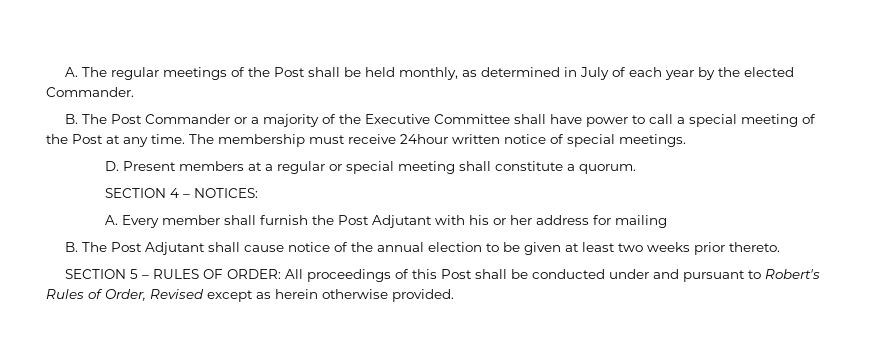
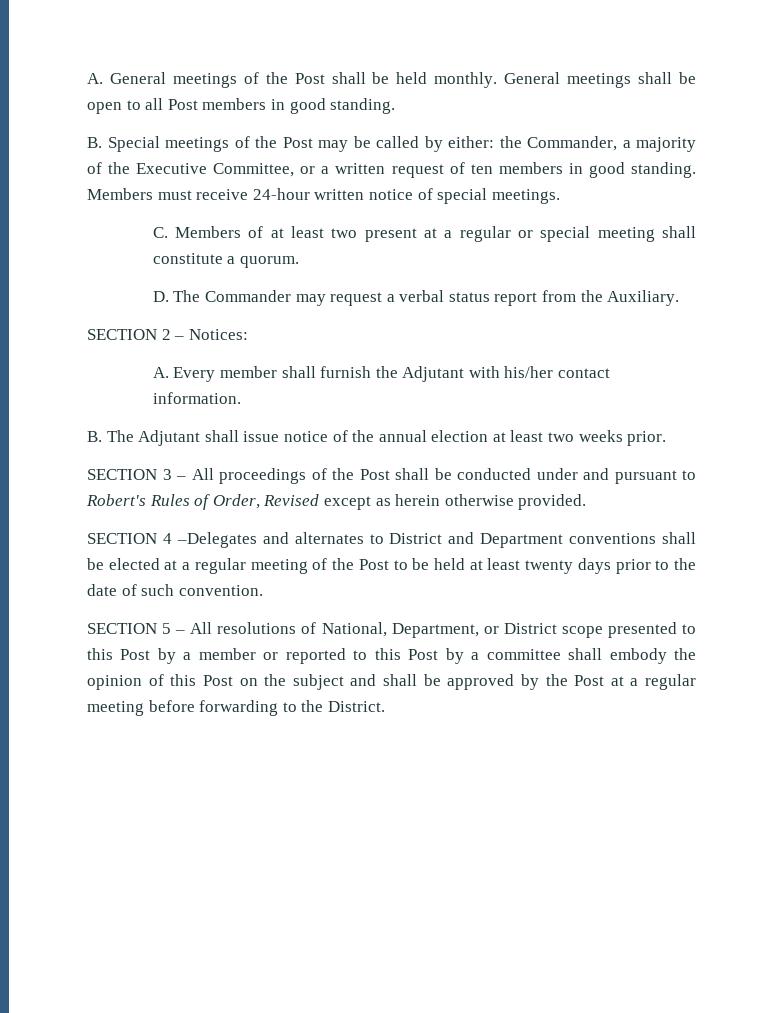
[65,67,160,80] A. The regular -> [87,72,166,84] A. General
[399,67,795,80] [46,87,134,97] [65,114,248,124] monthly, as determined in July of each year by the elected Commander. // B. The Post Commander or -> [434,72,696,88] [87,98,396,114] [87,136,617,152] monthly. General meetings shall be open to all Post members in good standing. // B. Special meetings of the Post may be called by either: the Commander,
[434,114,817,127] [46,134,305,147] Committee shall have power to call a special meeting of the Post at any time. The membership -> [213,162,697,178] [87,188,153,200] Committee, or a written request of ten members in good standing. Members
[400,134,448,144] 24hour -> [252,188,310,200] 24-hour
[104,161,244,171] D. Present members -> [152,226,417,242] C. Members of at least two present
[104,188,258,198] SECTION 4 – NOTICES: -> [152,290,680,306] [87,329,248,340] D. The Commander may request a verbal status report from the Auxiliary. // SECTION 2 – Notices:
[337,215,369,225] Post -> (398, 372) none
[468,215,667,228] [65,242,143,252] his or her address for mailing // B. The Post -> [504,366,611,378] [152,392,241,404] [87,430,134,442] his/her contact information. // B. The
[244,245,285,252] cause -> [243,431,280,442] issue
[486,242,562,255] to be given -> (489, 436) none
[694,242,781,255] [65,269,282,279] prior thereto. // SECTION 5 – RULES OF ORDER: -> [627,431,667,446] [87,469,186,480] prior. // SECTION 3 –
[412,269,438,279] this -> [332,468,354,480] the
(454, 295) none -> [87,532,696,548] [87,558,696,574] [87,584,263,596] [87,622,696,638] [87,648,696,664] [87,674,696,690] [87,700,385,716] // SECTION 4 –Delegates and alternates to District and Department conventions shall be elected at a regular meeting of the Post to be held at least twenty days prior to the date of such convention. // SECTION 5 – All resolutions of National, Department, or District scope presented to this Post by a member or reported to this Post by a committee shall embody the opinion of this Post on the subject and shall be approved by the Post at a regular meeting before forwarding to the District.

